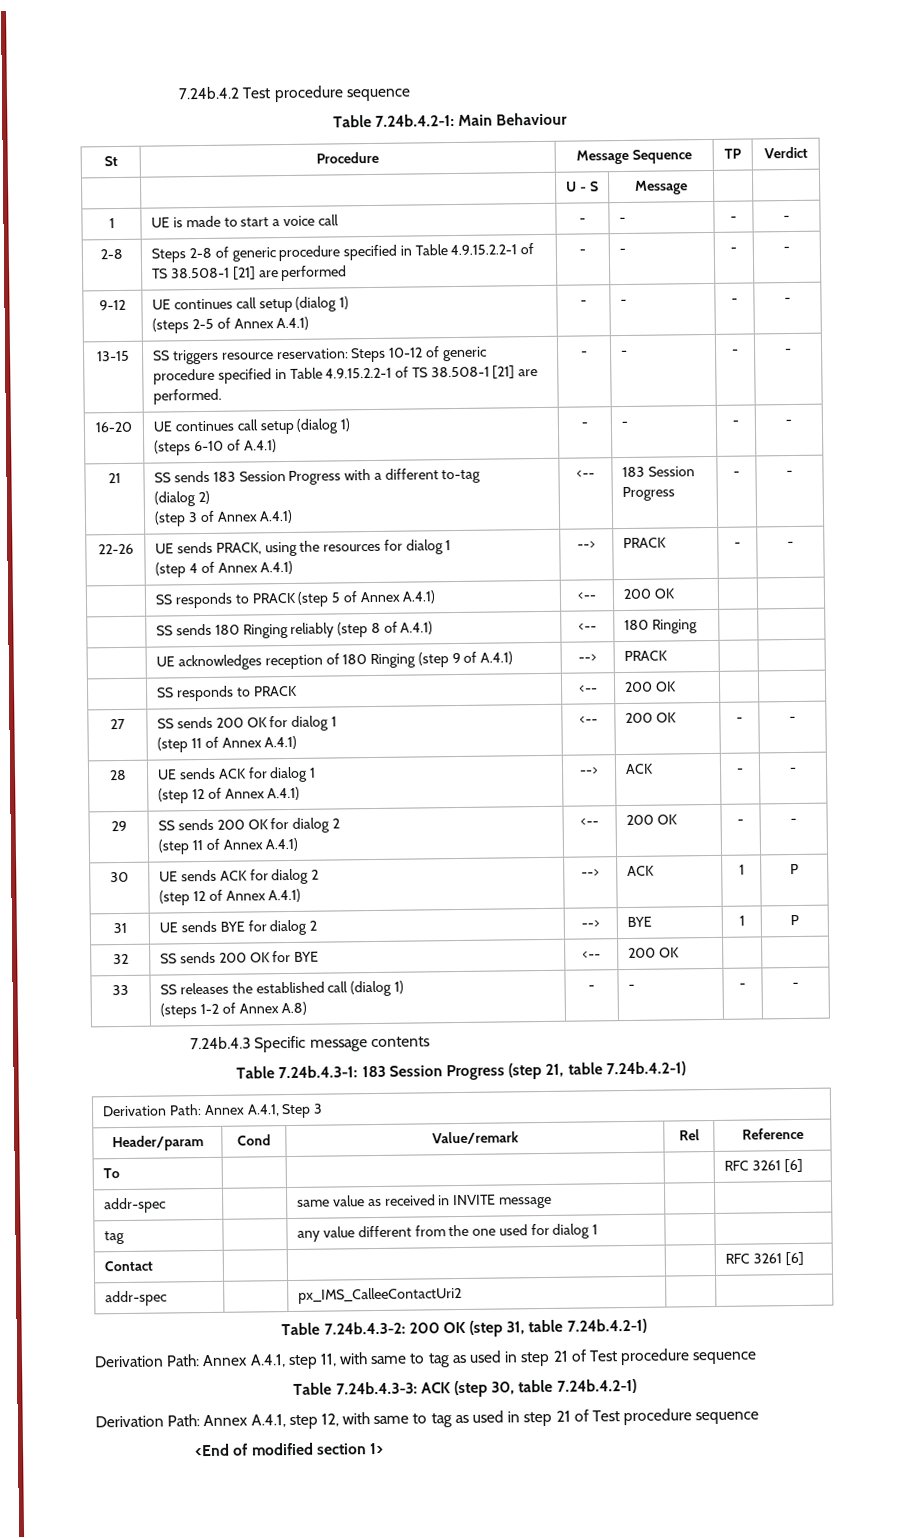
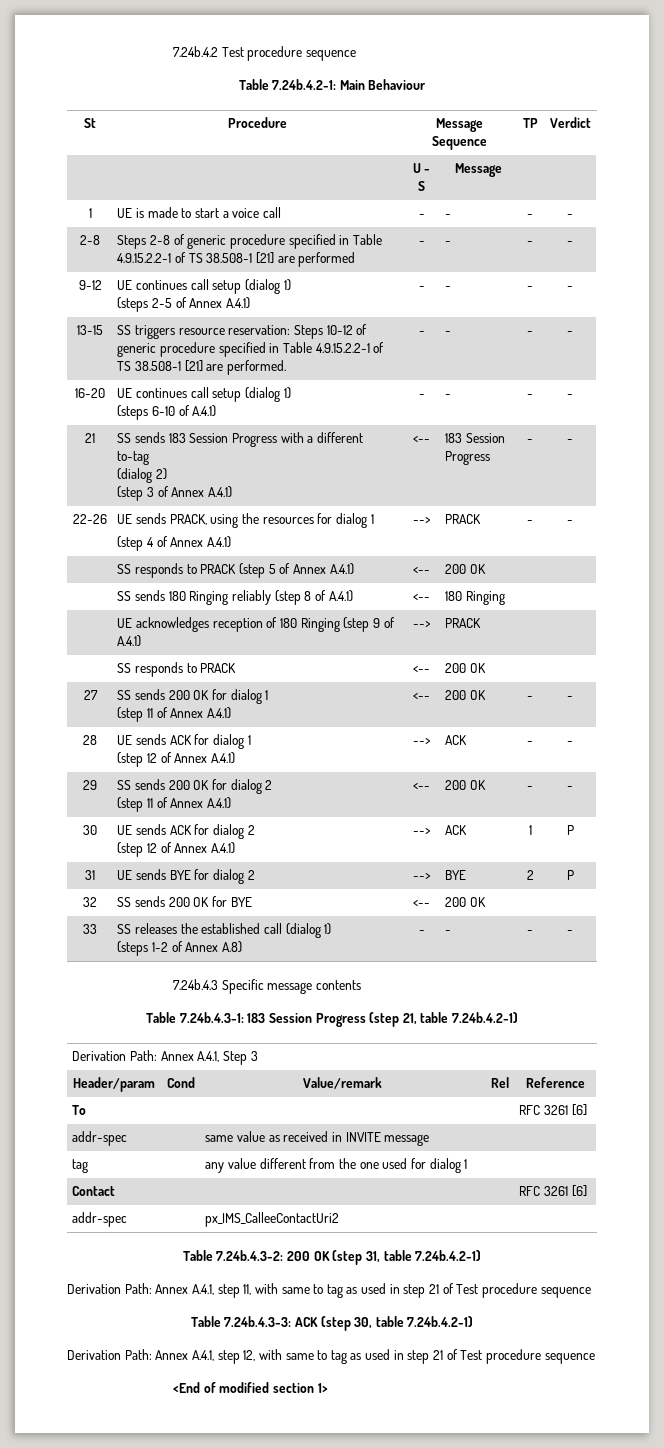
[738,915,745,926] 1 -> [526,870,534,880] 2

